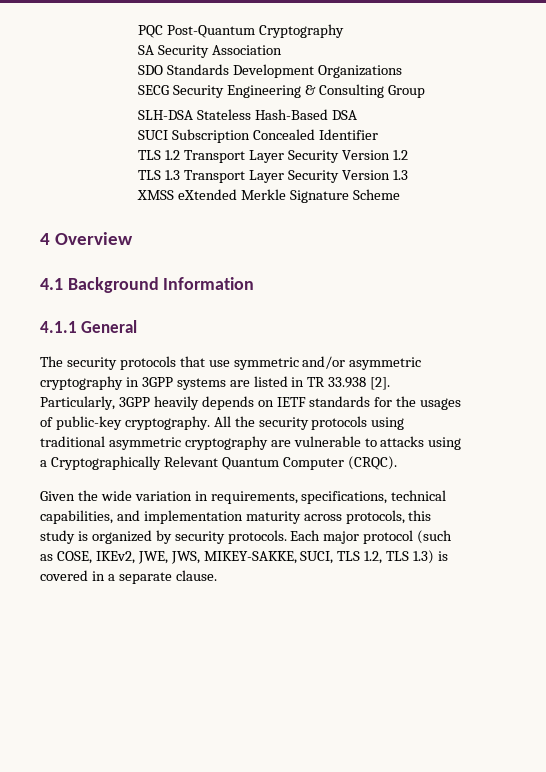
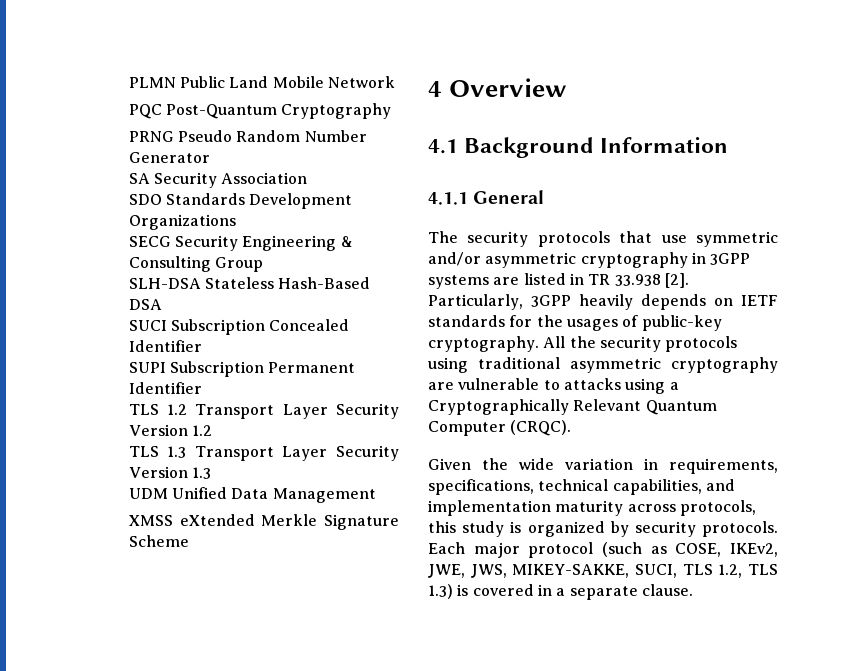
[138,24,344,38] PQC Post-Quantum Cryptography -> [128,76,396,88] [128,103,392,119] [128,130,367,142] [128,152,210,163] PLMN Public Land Mobile Network // PQC Post-Quantum Cryptography // PRNG Pseudo Random Number Generator
(378, 134) none -> [128,361,356,377] [128,382,202,394] // SUPI Subscription Permanent Identifier
(408, 175) none -> [128,487,376,503] // UDM Unified Data Management

